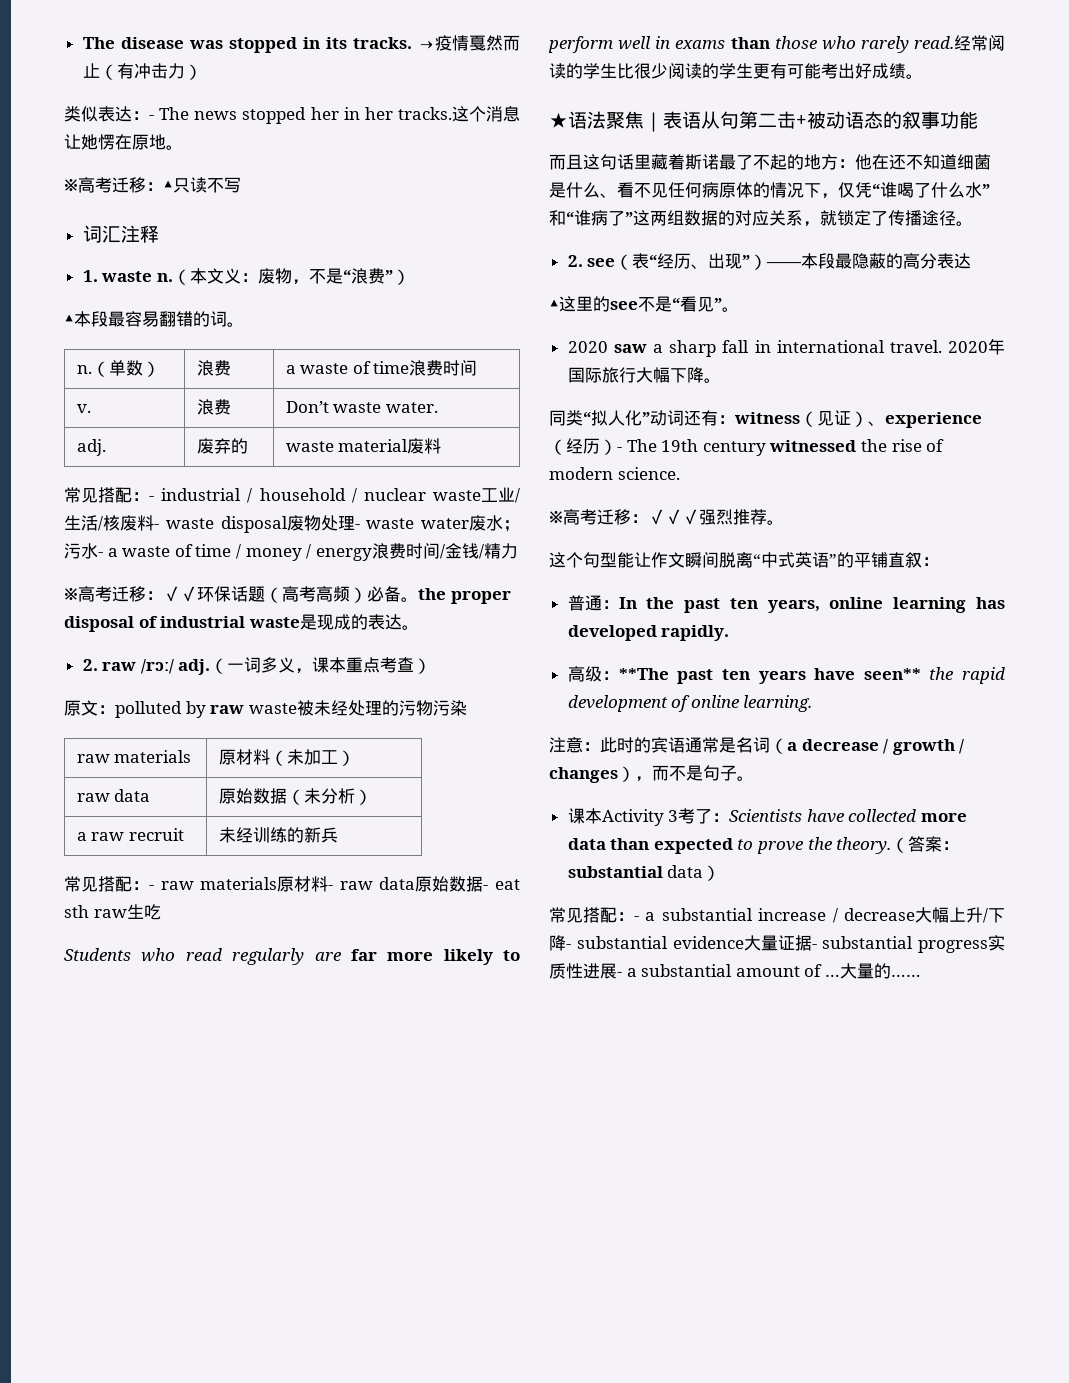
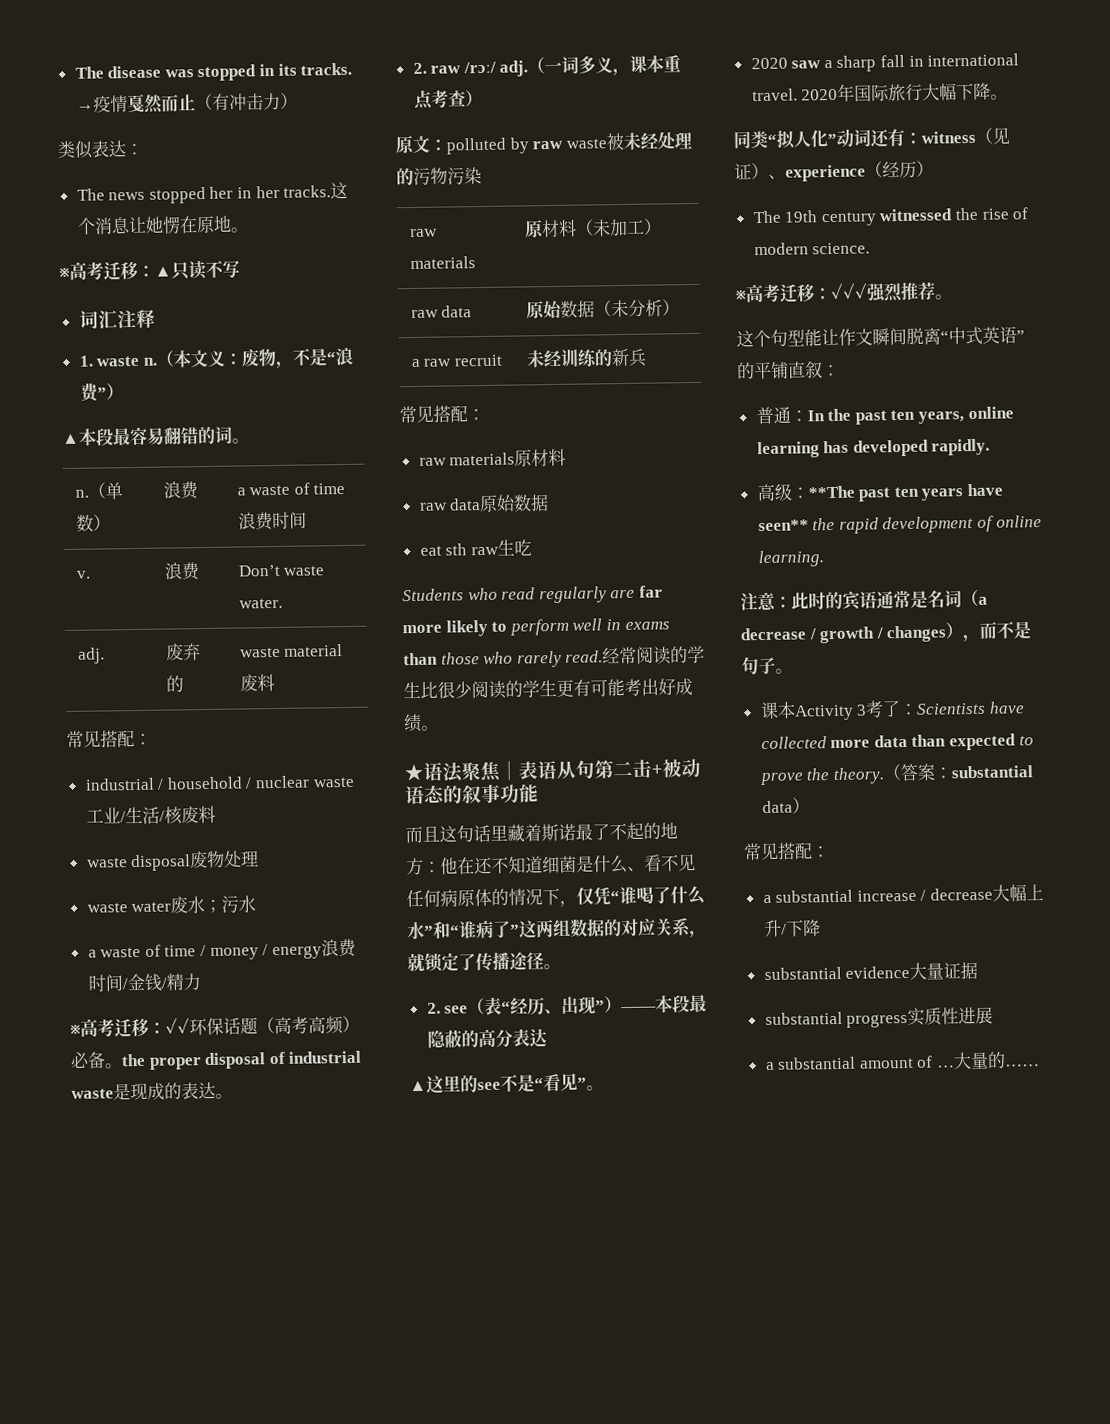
[149,115,154,120] - -> (143, 149) //
[149,496,154,501] - -> (152, 739) //
[154,524,159,529] - -> (216, 814) //
[354,524,360,529] - -> (260, 858) //
[98,552,103,557] - -> (257, 904) //
[149,885,154,890] - -> (485, 414) //
[328,885,334,890] - -> (567, 457) //
[483,885,489,890] - -> (550, 503) //
[617,447,622,452] - -> (934, 168) //
[634,916,639,921] - -> (830, 852) //
[566,944,571,949] - -> (821, 928) //
[811,944,817,949] - -> (979, 970) //
[617,972,622,977] - -> (994, 1015) //

